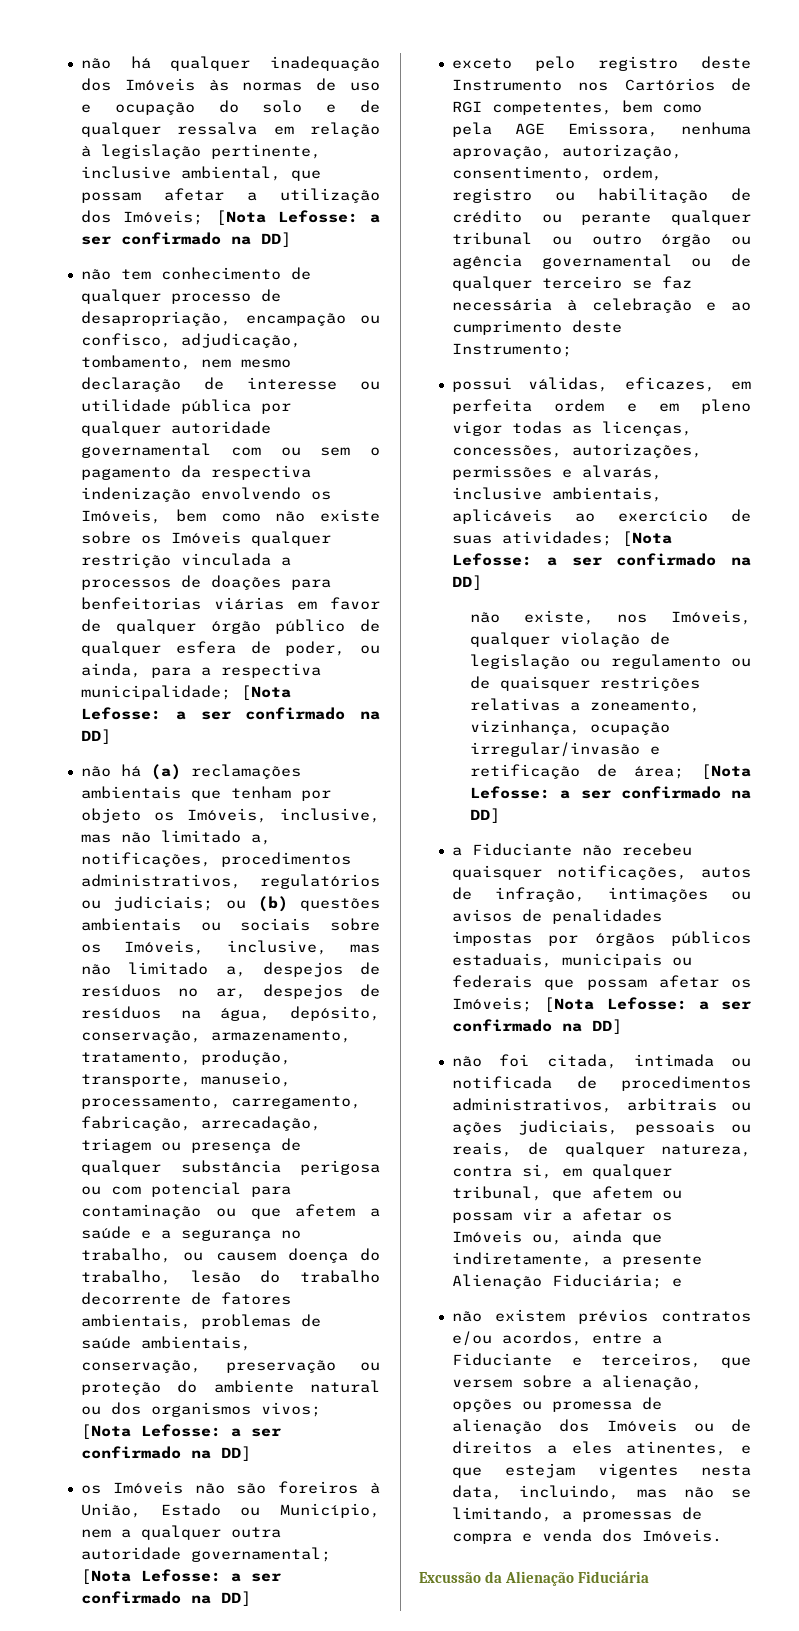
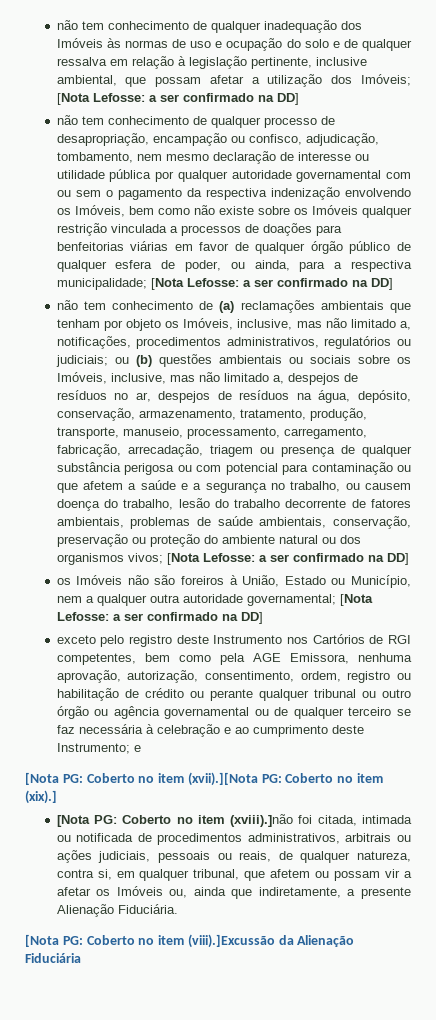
[80,56,151,69] não há -> [56,20,207,30] não tem conhecimento de
[120,764,141,777] há -> [83,301,214,310] tem conhecimento de
[451,377,751,392] [451,399,751,414] [451,421,692,436] [451,443,702,458] [451,465,662,480] [451,487,662,502] [451,509,751,524] [451,531,672,546] [451,553,751,566] [451,575,482,590] [470,610,751,625] [470,632,671,647] [470,654,751,669] [470,676,701,691] [470,698,701,713] [470,720,671,735] [470,742,661,757] [470,764,751,779] [470,786,751,799] [470,808,501,823] [451,843,692,856] [451,865,751,880] [451,887,751,902] [451,909,662,924] [451,931,751,946] [451,953,692,968] [451,975,751,990] [451,997,751,1012] [451,1019,622,1034] [451,1056,482,1067] // possui válidas, eficazes, em perfeita ordem e em pleno vigor todas as licenças, concessões, autorizações, permissões e alvarás, inclusive ambientais, aplicáveis ao exercício de suas atividades; [Nota Lefosse: a ser confirmado na DD] // não existe, nos Imóveis, qualquer violação de legislação ou regulamento ou de quaisquer restrições relativas a zoneamento, vizinhança, ocupação irregular/invasão e retificação de área; [Nota Lefosse: a ser confirmado na DD] // a Fiduciante não recebeu quaisquer notificações, autos de infração, intimações ou avisos de penalidades impostas por órgãos públicos estaduais, municipais ou federais que possam afetar os Imóveis; [Nota Lefosse: a ser confirmado na DD] // não -> [133,745,141,752] [25,772,384,786] [25,790,57,804] [56,814,294,827] e // [Nota PG: Coberto no item (xvii).][Nota PG: Coberto no item (xix).] // [Nota PG: Coberto no item (xviii).]não
[551,1274,682,1289] [451,1309,751,1324] [451,1331,662,1346] [451,1353,751,1368] [451,1375,702,1390] [451,1397,662,1412] [451,1419,751,1434] [451,1441,751,1456] [451,1463,751,1478] [451,1485,751,1500] [451,1507,702,1522] [451,1529,722,1544] [419,1572,481,1583] Fiduciária; e // não existem prévios contratos e/ou acordos, entre a Fiduciante e terceiros, que versem sobre a alienação, opções ou promessa de alienação dos Imóveis ou de direitos a eles atinentes, e que estejam vigentes nesta data, incluindo, mas não se limitando, a promessas de compra e venda dos Imóveis. // Excussão -> [117,904,178,914] [25,934,275,948] Fiduciária. // [Nota PG: Coberto no item (viii).]Excussão

